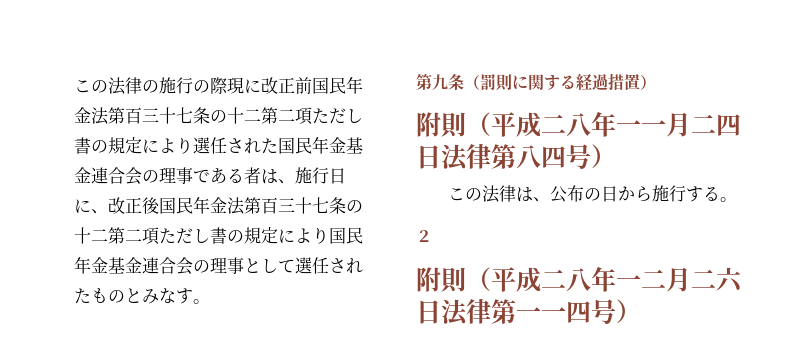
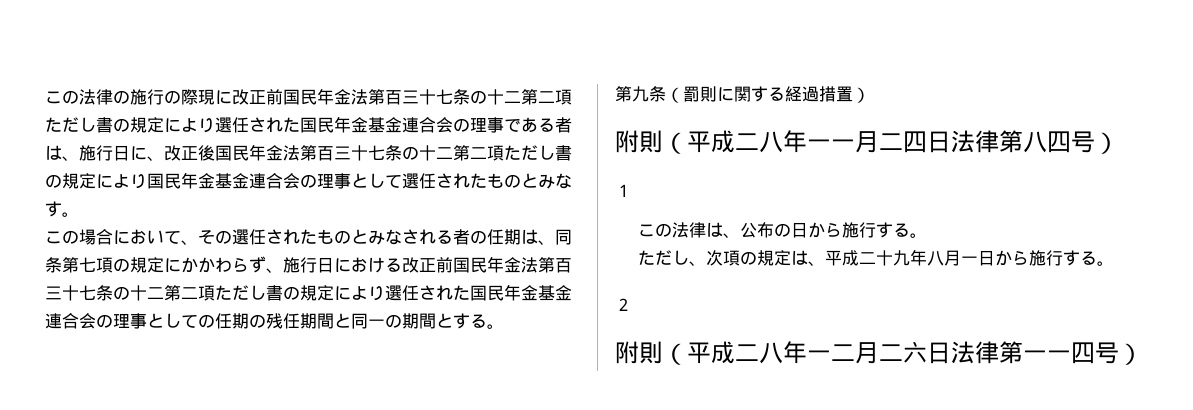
(211, 301) none -> [45,229,573,245] [45,256,573,273] [45,284,573,301] [45,313,505,329] // この場合において、その選任されたものとみなされる者の任期は、同条第七項の規定にかかわらず、施行日における改正前国民年金法第百三十七条の十二第二項ただし書の規定により選任された国民年金基金連合会の理事としての任期の残任期間と同一の期間とする。
(616, 156) none -> [615,184,632,197] // １
(738, 199) none -> [638,249,1115,266] // ただし、次項の規定は、平成二十九年八月一日から施行する。

